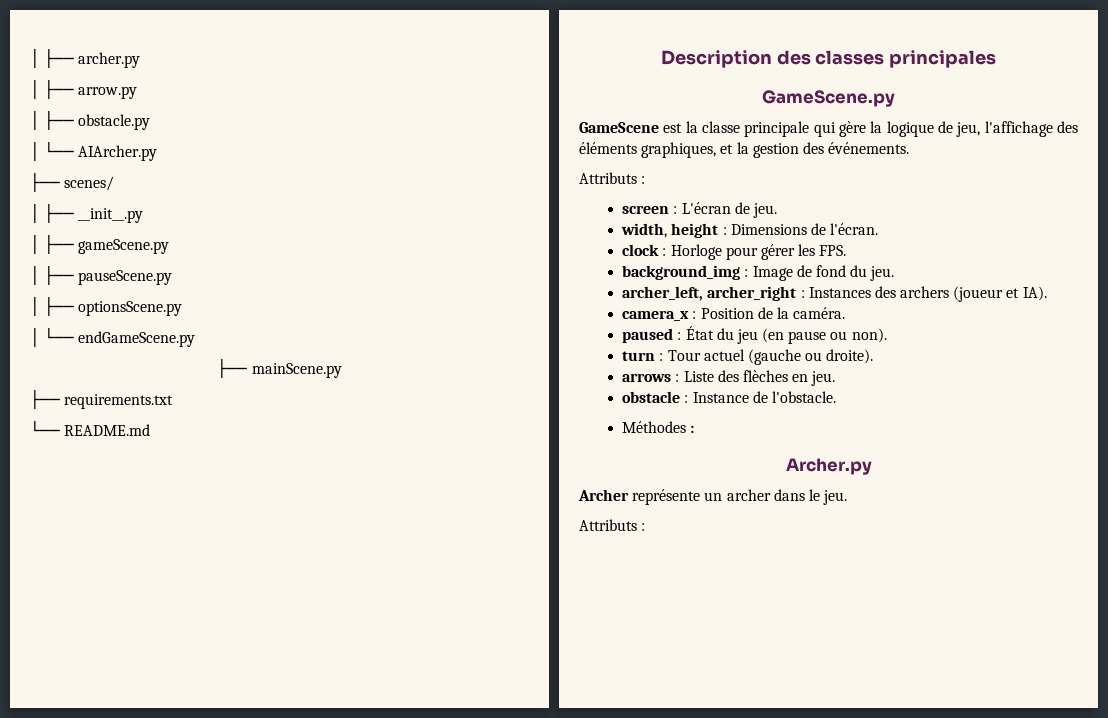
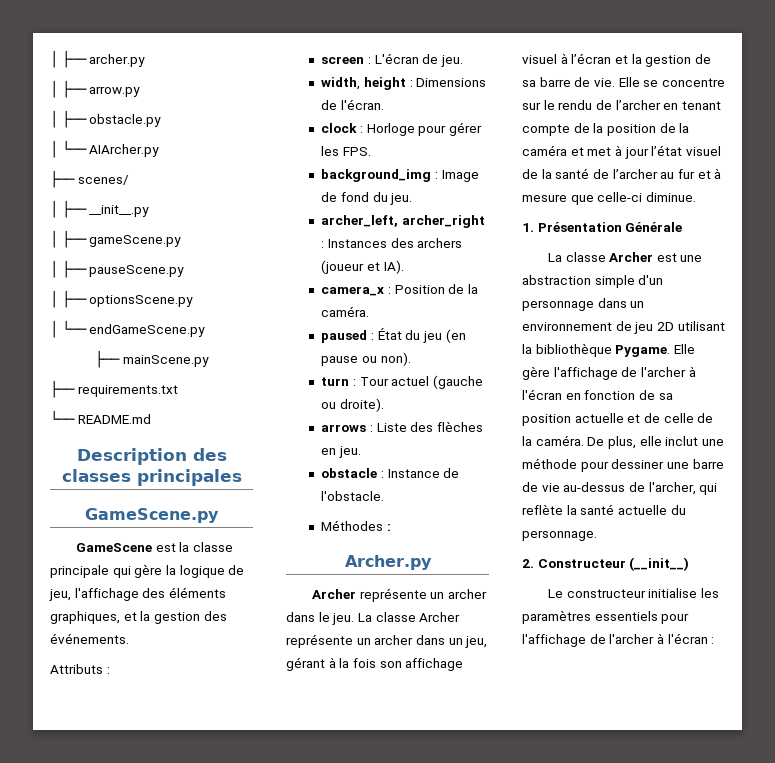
[579,519,637,531] // Attributs -> [357,612,461,622] [286,634,488,648] [286,657,464,671] [522,53,711,67] [522,77,725,87] [522,100,721,110] [522,123,690,136] [522,145,721,159] [522,168,722,179] [522,192,696,205] [522,222,683,232] [547,252,703,262] [522,275,664,288] [522,298,645,311] [522,321,725,334] [522,343,695,357] [522,366,696,380] [522,389,673,400] [522,413,714,426] [522,435,724,449] [522,458,724,472] [522,482,718,495] [522,504,686,515] [522,530,597,541] [522,557,690,571] [547,588,719,598] [522,610,690,624] [522,633,708,647] La classe Archer représente un archer dans un jeu, gérant à la fois son affichage visuel à l’écran et la gestion de sa barre de vie. Elle se concentre sur le rendu de l’archer en tenant compte de la position de la caméra et met à jour l’état visuel de la santé de l’archer au fur et à mesure que celle-ci diminue. // 1. Présentation Générale // La classe Archer est une abstraction simple d'un personnage dans un environnement de jeu 2D utilisant la bibliothèque Pygame. Elle gère l'affichage de l'archer à l'écran en fonction de sa position actuelle et de celle de la caméra. De plus, elle inclut une méthode pour dessiner une barre de vie au-dessus de l'archer, qui reflète la santé actuelle du personnage. // 2. Constructeur (__init__) // Le constructeur initialise les paramètres essentiels pour l'affichage de l'archer à l'écran

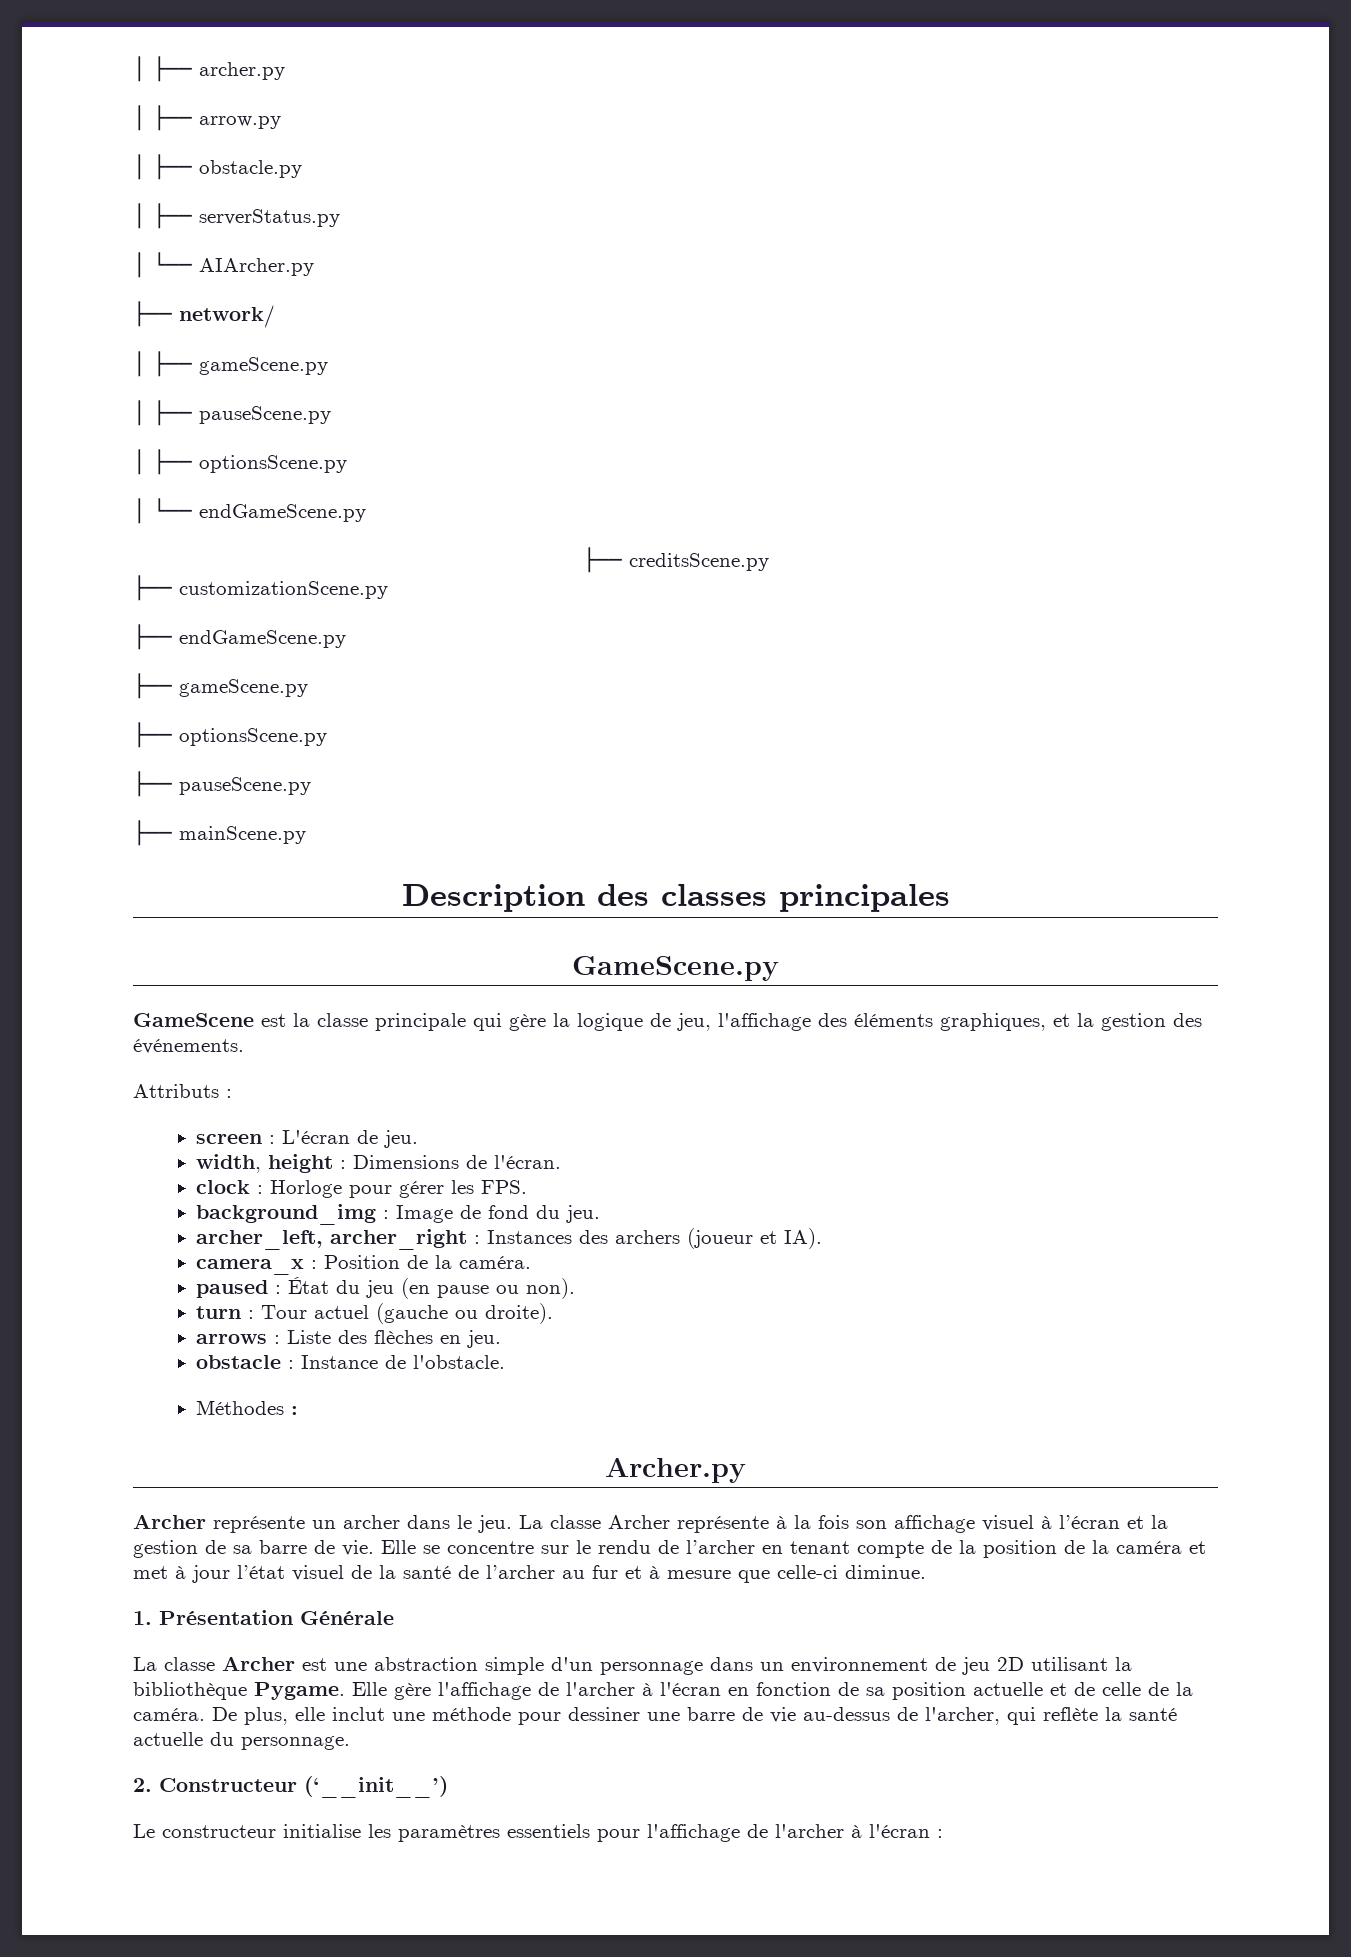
(162, 120) none -> [133,203,340,229] // │ ├── serverStatus.py
[77,175,129,185] [50,200,150,218] scenes/ // │ ├── __init__.py -> [179,305,275,328] network/
[122,355,209,367] [50,380,178,398] [50,410,151,424] mainScene.py // ├── requirements.txt // └── README.md -> [628,553,769,571] [133,575,388,601] [133,624,346,650] [133,673,308,699] [133,722,327,748] [133,771,311,797] [133,820,306,846] creditsScene.py // ├── customizationScene.py // ├── endGameScene.py // ├── gameScene.py // ├── optionsScene.py // ├── pauseScene.py // ├── mainScene.py
[356,635,488,648] [286,657,325,671] un archer dans un jeu, gérant -> (769, 1524) none
[629,557,690,571] (__init__) -> [304,1776,448,1798] (‘__init__’)

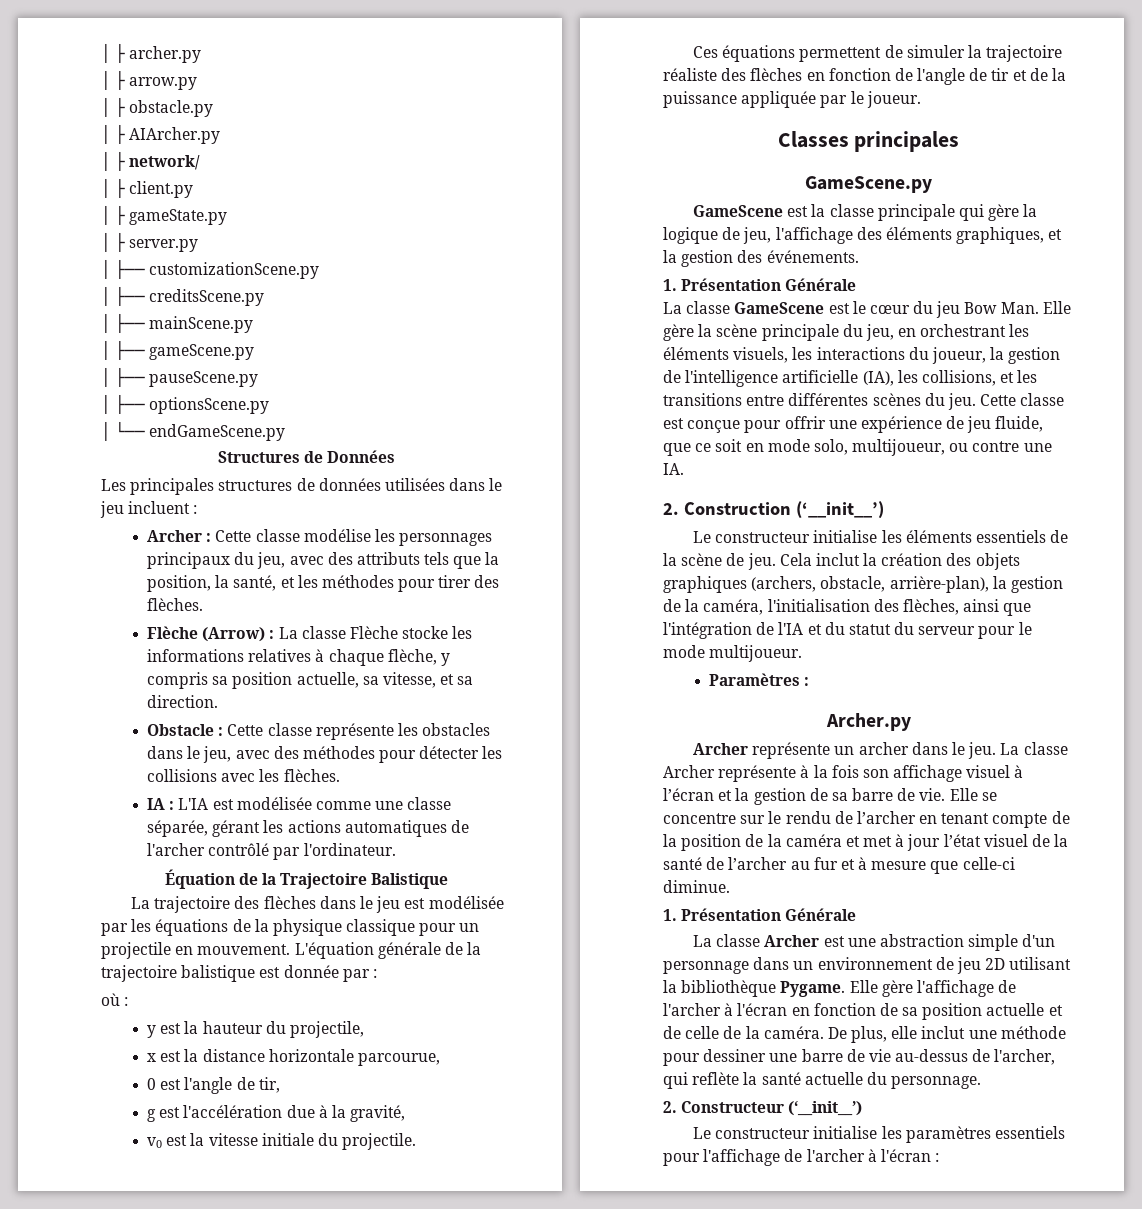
[133,56,192,82] │ ├── -> [101,43,126,63] │ ├
[153,105,192,131] ├── -> [115,70,126,90] ├
[153,154,192,180] ├── -> [115,97,126,117] ├
[153,203,340,229] [133,252,314,278] [133,301,275,328] ├── serverStatus.py // │ └── AIArcher.py // ├── network/ -> [115,124,221,144] [101,151,201,171] [101,178,194,198] [101,205,228,225] [101,232,199,252] [101,259,320,279] [101,286,265,306] [101,313,254,333] ├ AIArcher.py // │ ├ network/ // │ ├ client.py // │ ├ gameState.py // │ ├ server.py // │ ├── customizationScene.py // │ ├── creditsScene.py // │ ├── mainScene.py
[582,547,769,573] [133,575,388,601] [133,624,346,650] [133,673,308,699] [133,722,327,748] [133,771,311,797] [133,820,306,846] [401,884,767,912] ├── creditsScene.py // ├── customizationScene.py // ├── endGameScene.py // ├── gameScene.py // ├── optionsScene.py // ├── pauseScene.py // ├── mainScene.py // Description des classes -> [217,450,396,463] [101,478,503,495] [100,501,198,518] [146,529,493,546] [146,552,500,569] [146,575,500,592] [146,598,203,611] [146,626,473,642] [146,649,450,666] [146,672,474,689] [146,695,218,708] [146,723,491,740] [146,746,503,763] [146,769,340,782] [146,797,452,810] [146,820,469,837] [146,843,396,860] [164,869,449,889] [131,896,504,913] [101,919,480,936] [101,942,482,959] [101,965,377,982] [101,993,129,1006] [146,1021,364,1038] [146,1049,440,1066] [146,1077,280,1094] [146,1105,406,1122] [146,1133,417,1150] [693,45,1063,62] [663,68,1067,85] [663,91,921,108] [777,131,849,148] Structures de Données // Les principales structures de données utilisées dans le jeu incluent : // Archer : Cette classe modélise les personnages principaux du jeu, avec des attributs tels que la position, la santé, et les méthodes pour tirer des flèches. // Flèche (Arrow) : La classe Flèche stocke les informations relatives à chaque flèche, y compris sa position actuelle, sa vitesse, et sa direction. // Obstacle : Cette classe représente les obstacles dans le jeu, avec des méthodes pour détecter les collisions avec les flèches. // IA : L'IA est modélisée comme une classe séparée, gérant les actions automatiques de l'archer contrôlé par l'ordinateur. // Équation de la Trajectoire Balistique // La trajectoire des flèches dans le jeu est modélisée par les équations de la physique classique pour un projectile en mouvement. L'équation générale de la trajectoire balistique est donnée par : // où : // y est la hauteur du projectile, // x est la distance horizontale parcourue, // 0 est l'angle de tir, // g est l'accélération due à la gravité, // v0 est la vitesse initiale du projectile. // Ces équations permettent de simuler la trajectoire réaliste des flèches en fonction de l'angle de tir et de la puissance appliquée par le joueur. // Classes
[133,1084,232,1098] [196,1130,419,1148] [196,1154,562,1173] [196,1180,528,1198] [196,1204,601,1225] [196,1228,823,1250] [196,1255,532,1275] [196,1277,576,1299] [196,1303,554,1324] [196,1330,502,1348] [196,1355,506,1369] [196,1400,285,1415] Attributs : // screen : L'écran de jeu. // width, height : Dimensions de l'écran. // clock : Horloge pour gérer les FPS. // background_img : Image de fond du jeu. // archer_left, archer_right : Instances des archers (joueur et IA). // camera_x : Position de la caméra. // paused : État du jeu (en pause ou non). // turn : Tour actuel (gauche ou droite). // arrows : Liste des flèches en jeu. // obstacle : Instance de l'obstacle. // Méthodes -> [663,278,857,291] [663,301,1071,318] [663,324,1030,341] [663,347,1061,364] [663,370,1038,387] [663,393,1065,410] [663,416,1044,433] [663,439,1052,456] [663,463,684,475] [663,501,884,518] [693,530,1069,543] [663,553,1020,570] [663,576,1063,593] [663,599,1032,616] [663,622,1032,639] [663,645,803,662] [708,673,800,686] 1. Présentation Générale // La classe GameScene est le cœur du jeu Bow Man. Elle gère la scène principale du jeu, en orchestrant les éléments visuels, les interactions du joueur, la gestion de l'intelligence artificielle (IA), les collisions, et les transitions entre différentes scènes du jeu. Cette classe est conçue pour offrir une expérience de jeu fluide, que ce soit en mode solo, multijoueur, ou contre une IA. // 2. Construction (‘__init__’) // Le constructeur initialise les éléments essentiels de la scène de jeu. Cela inclut la création des objets graphiques (archers, obstacle, arrière-plan), la gestion de la caméra, l'initialisation des flèches, ainsi que l'intégration de l'IA et du statut du serveur pour le mode multijoueur. // Paramètres

